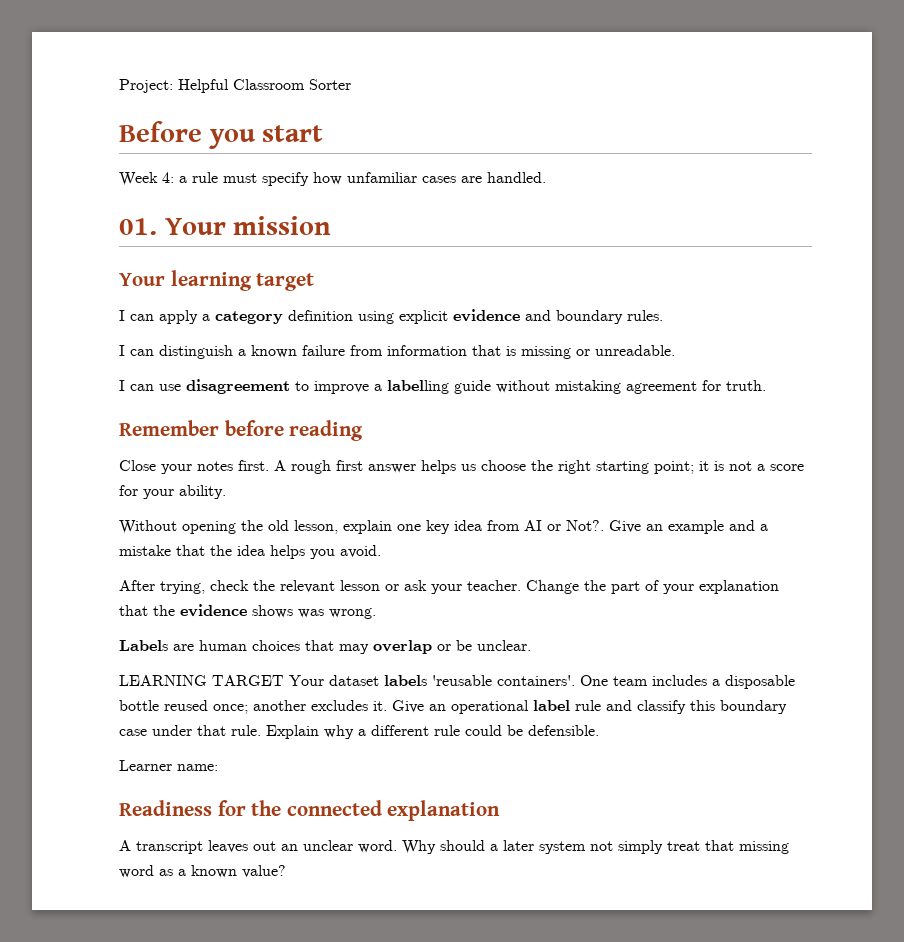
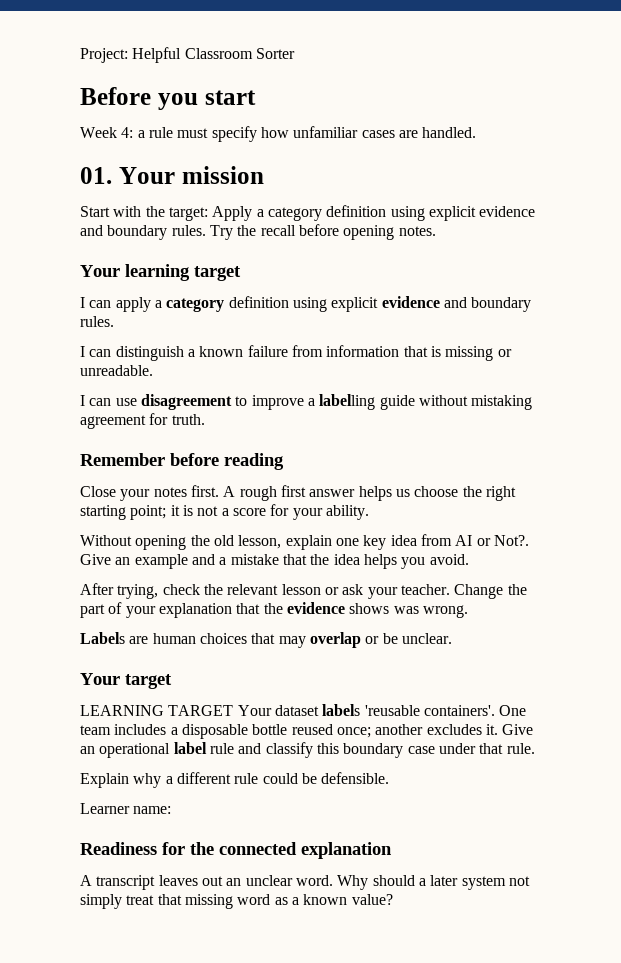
(332, 225) none -> [80,205,536,221] [80,224,436,240] // Start with the target: Apply a category definition using explicit evidence and boundary rules. Try the recall before opening notes.
(531, 645) none -> [80,673,172,689] // Your target
(261, 730) none -> (535, 748) //

